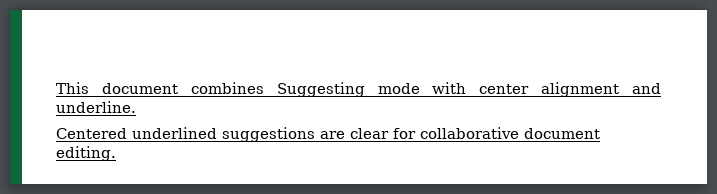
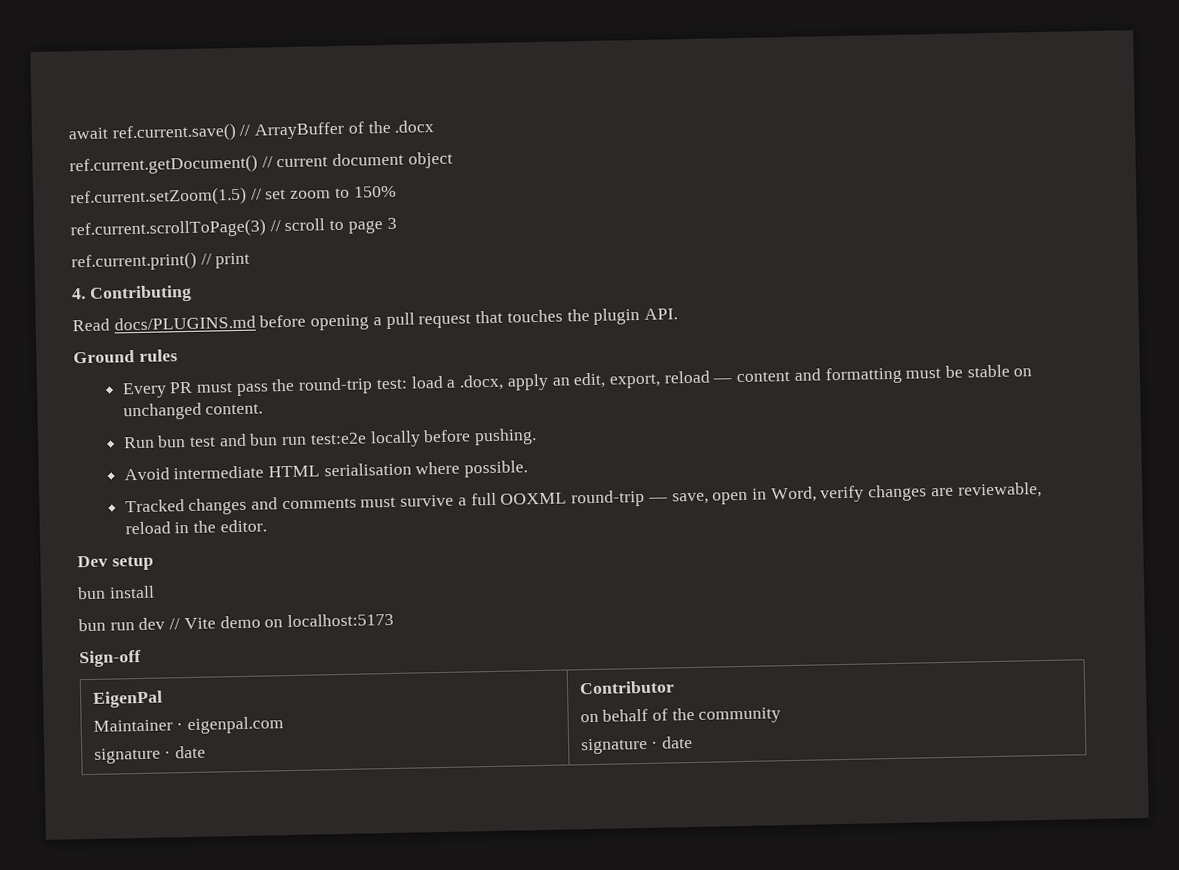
[56,82,661,97] [56,101,136,113] [56,127,600,142] [56,146,116,161] This document combines Suggesting mode with center alignment and underline. // Centered underlined suggestions are clear for collaborative document editing. -> [68,120,435,143] [69,151,453,176] [70,185,397,208] [70,217,397,240] [71,251,251,272] [71,284,192,303] [72,307,678,332] [73,349,178,364] [121,364,1033,399] [122,402,264,421] [122,428,538,449] [123,460,529,481] [124,482,1042,515] [124,519,267,535] [77,555,154,571] [77,585,155,600] [78,612,395,632] [79,649,141,668] [92,690,163,708] [92,716,285,735] [93,745,207,764] [578,680,675,695] [579,707,782,724] [580,736,694,755] await ref.current.save() // ArrayBuffer of the .docx // ref.current.getDocument() // current document object // ref.current.setZoom(1.5) // set zoom to 150% // ref.current.scrollToPage(3) // scroll to page 3 // ref.current.print() // print // 4. Contributing // Read docs/PLUGINS.md before opening a pull request that touches the plugin API. // Ground rules // Every PR must pass the round-trip test: load a .docx, apply an edit, export, reload — content and formatting must be stable on unchanged content. // Run bun test and bun run test:e2e locally before pushing. // Avoid intermediate HTML serialisation where possible. // Tracked changes and comments must survive a full OOXML round-trip — save, open in Word, verify changes are reviewable, reload in the editor. // Dev setup // bun install // bun run dev // Vite demo on localhost:5173 // Sign-off // EigenPal // Maintainer · eigenpal.com // signature · date | Contributor // on behalf of the community // signature · date

